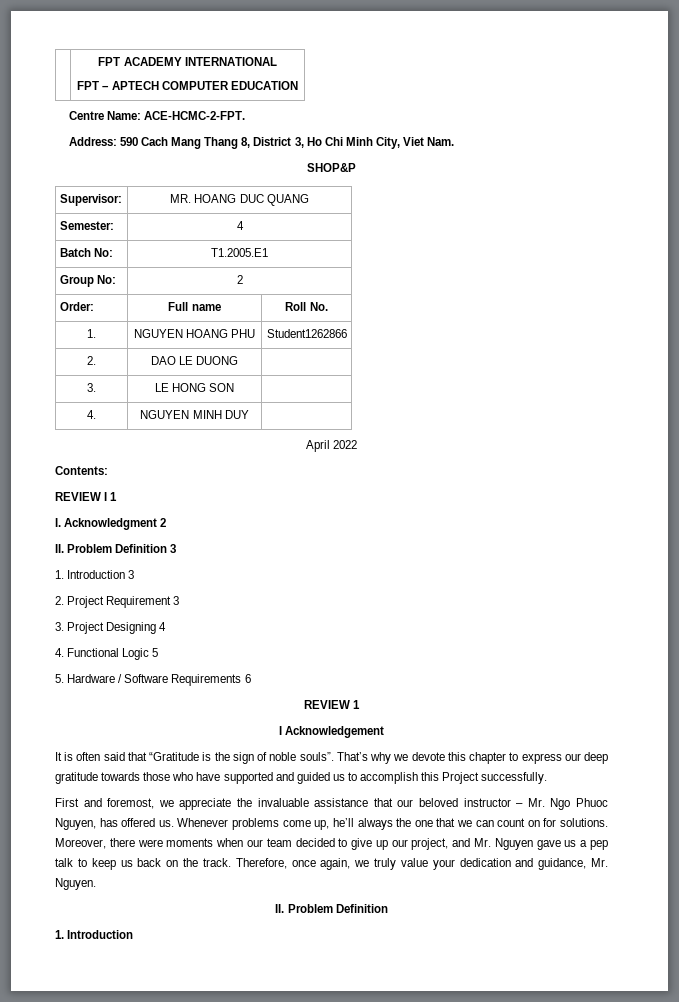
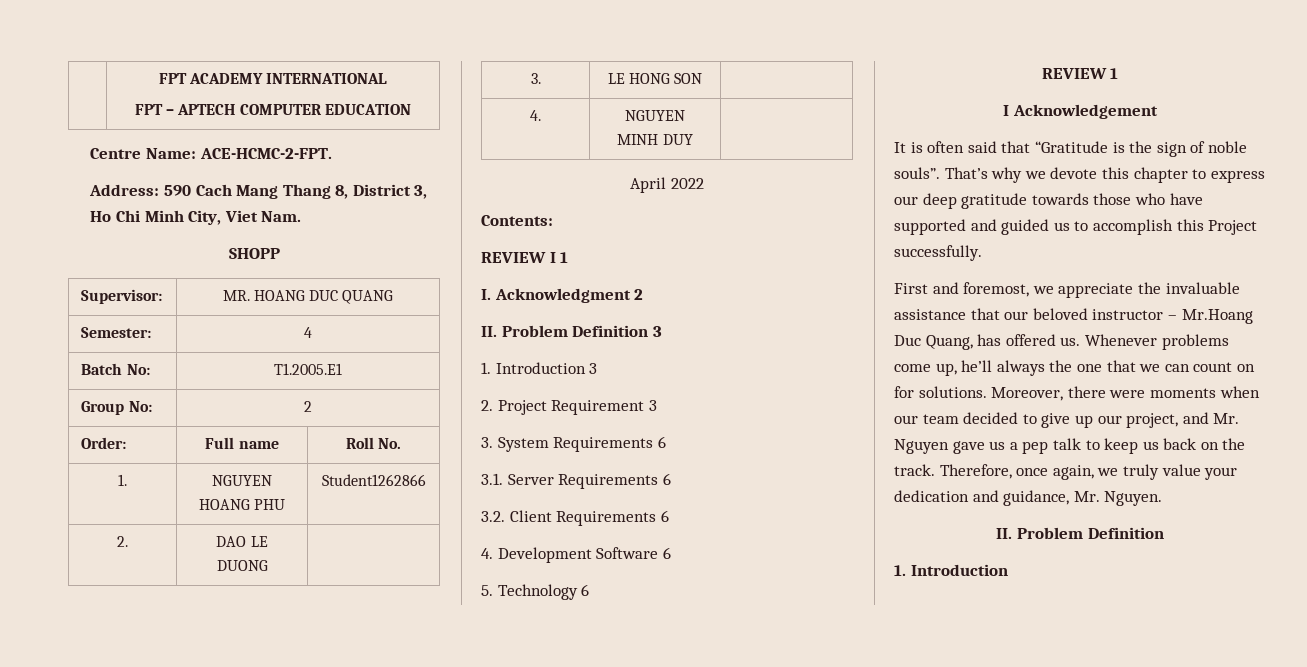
[307,163,356,172] SHOP&P -> [228,248,280,259] SHOPP
[67,622,167,634] [55,648,159,660] [55,674,242,686] Project Designing 4 // 4. Functional Logic 5 // 5. Hardware / Software Requirements -> [497,436,666,452] [481,473,671,489] [481,510,669,526] [481,547,671,563] [481,584,578,600] System Requirements 6 // 3.1. Server Requirements 6 // 3.2. Client Requirements 6 // 4. Development Software 6 // 5. Technology
[527,798,609,810] [55,818,96,830] Mr. Ngo Phuoc Nguyen, -> [1181,309,1253,324] [894,335,973,350] Mr.Hoang Duc Quang,

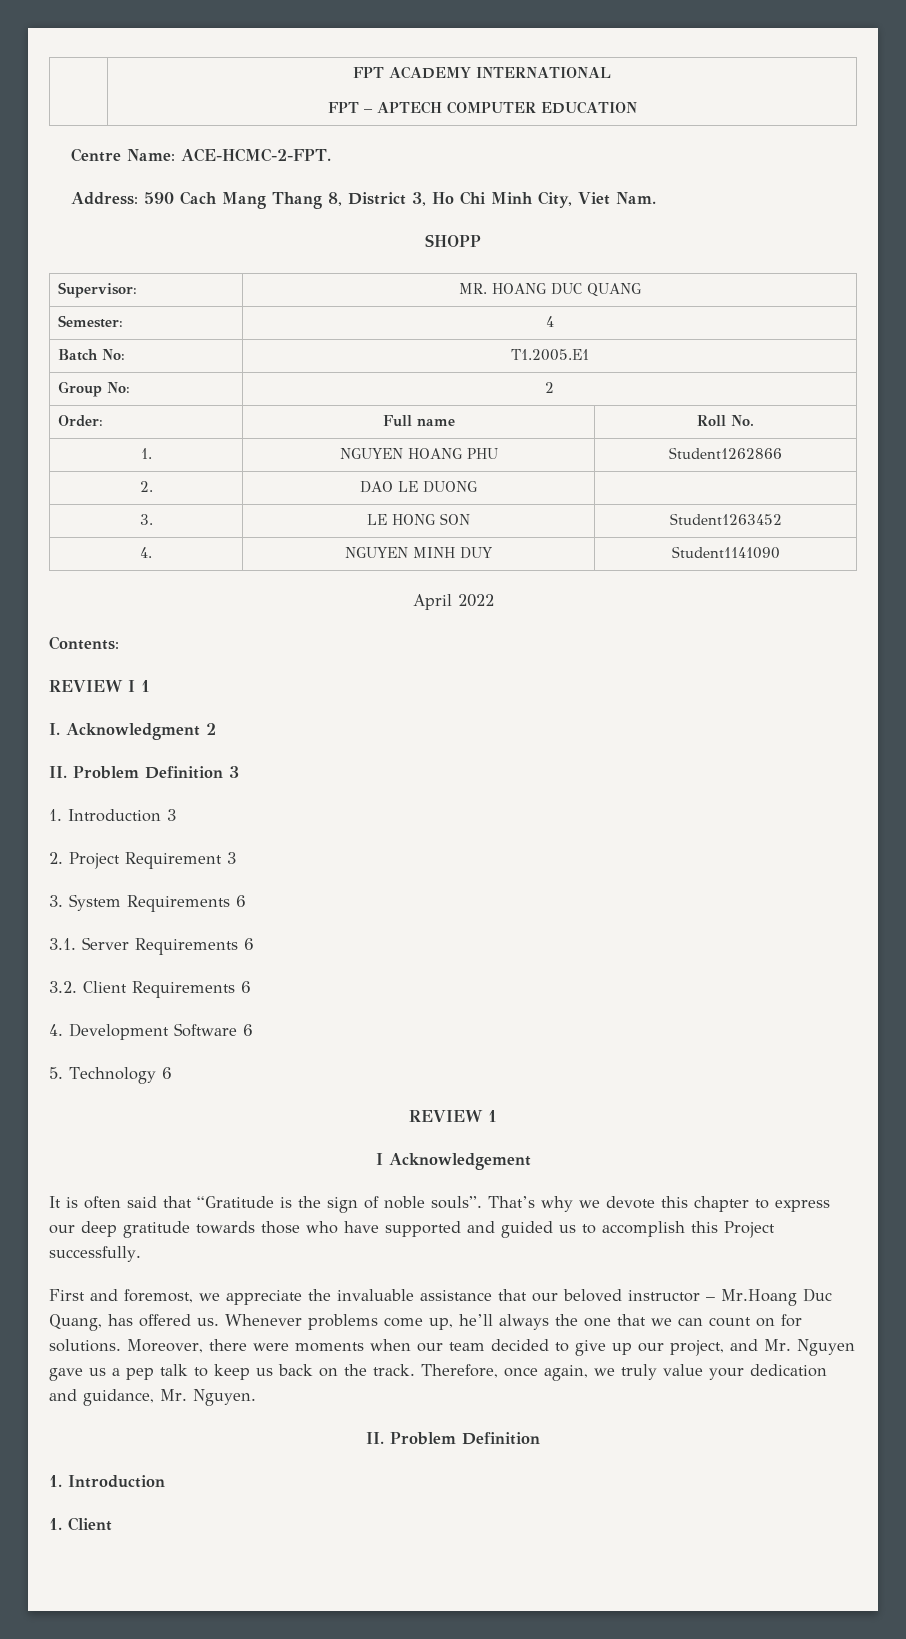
(703, 78) none -> [669,513,782,525] Student1263452
(693, 139) none -> [671,546,780,559] Student1141090
(1008, 570) none -> [49,1517,112,1531] // 1. Client

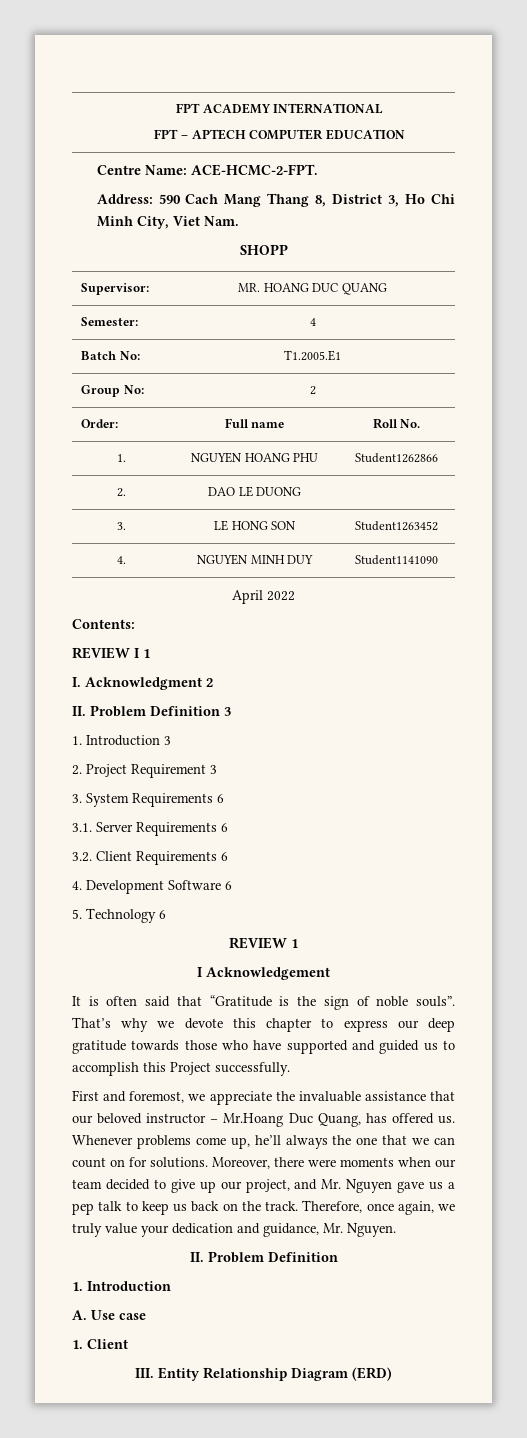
(165, 1481) none -> [72,1310,146,1320] // A. Use case
(112, 1524) none -> [135,1367,392,1381] // III. Entity Relationship Diagram (ERD)

